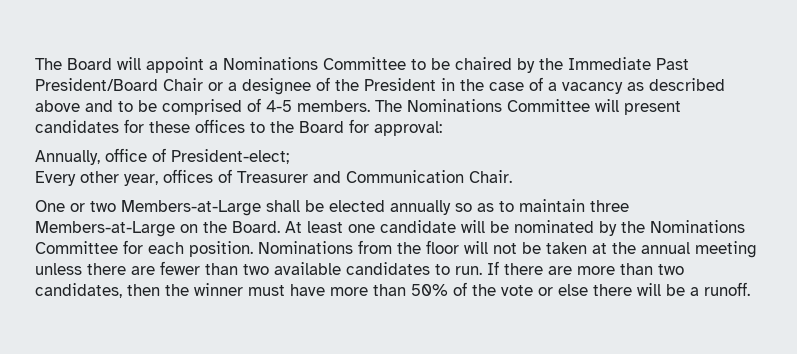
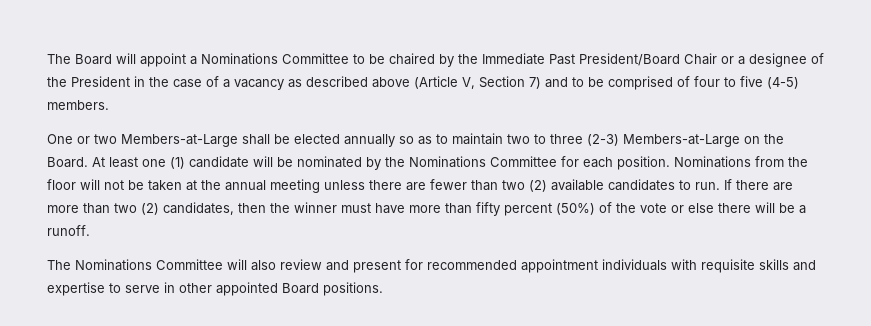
(80, 106) none -> [414,76,541,89] (Article V, Section 7)
[266,99,681,115] [35,119,442,136] [35,148,289,165] [35,169,512,186] 4-5 members. The Nominations Committee will present candidates for these offices to the Board for approval: // Annually, office of President-elect; // Every other year, offices of Treasurer and Communication Chair. -> [694,76,799,89] [47,100,109,110] four to five (4-5) members.
[590,200,629,212] three -> [507,134,619,146] two to three (2-3)
(375, 228) none -> [170,157,185,169] (1)
(269, 269) none -> [529,180,547,192] (2)
(684, 269) none -> [141,203,159,215] (2)
[411,284,448,296] 50% -> [476,202,595,216] fifty percent (50%)
(750, 289) none -> [47,259,816,273] [47,282,383,296] // The Nominations Committee will also review and present for recommended appointment individuals with requisite skills and expertise to serve in other appointed Board positions.

